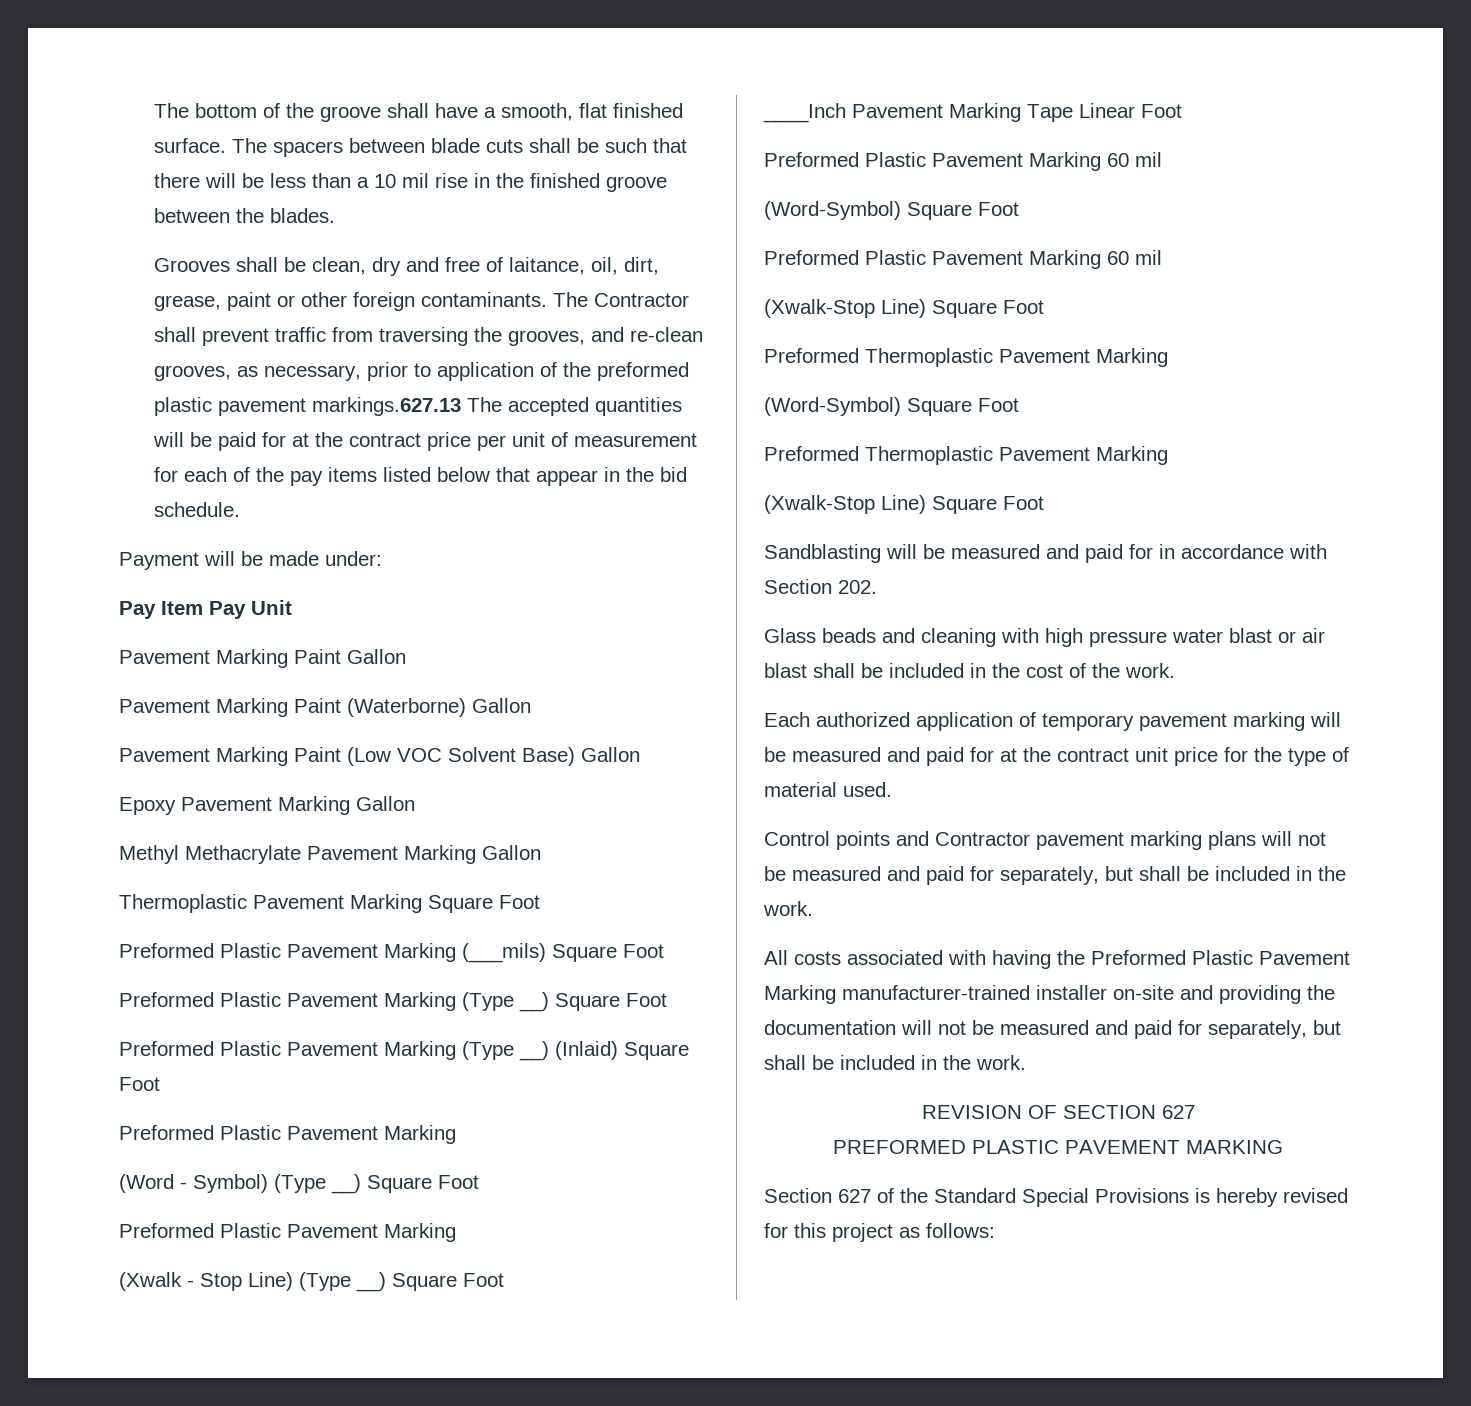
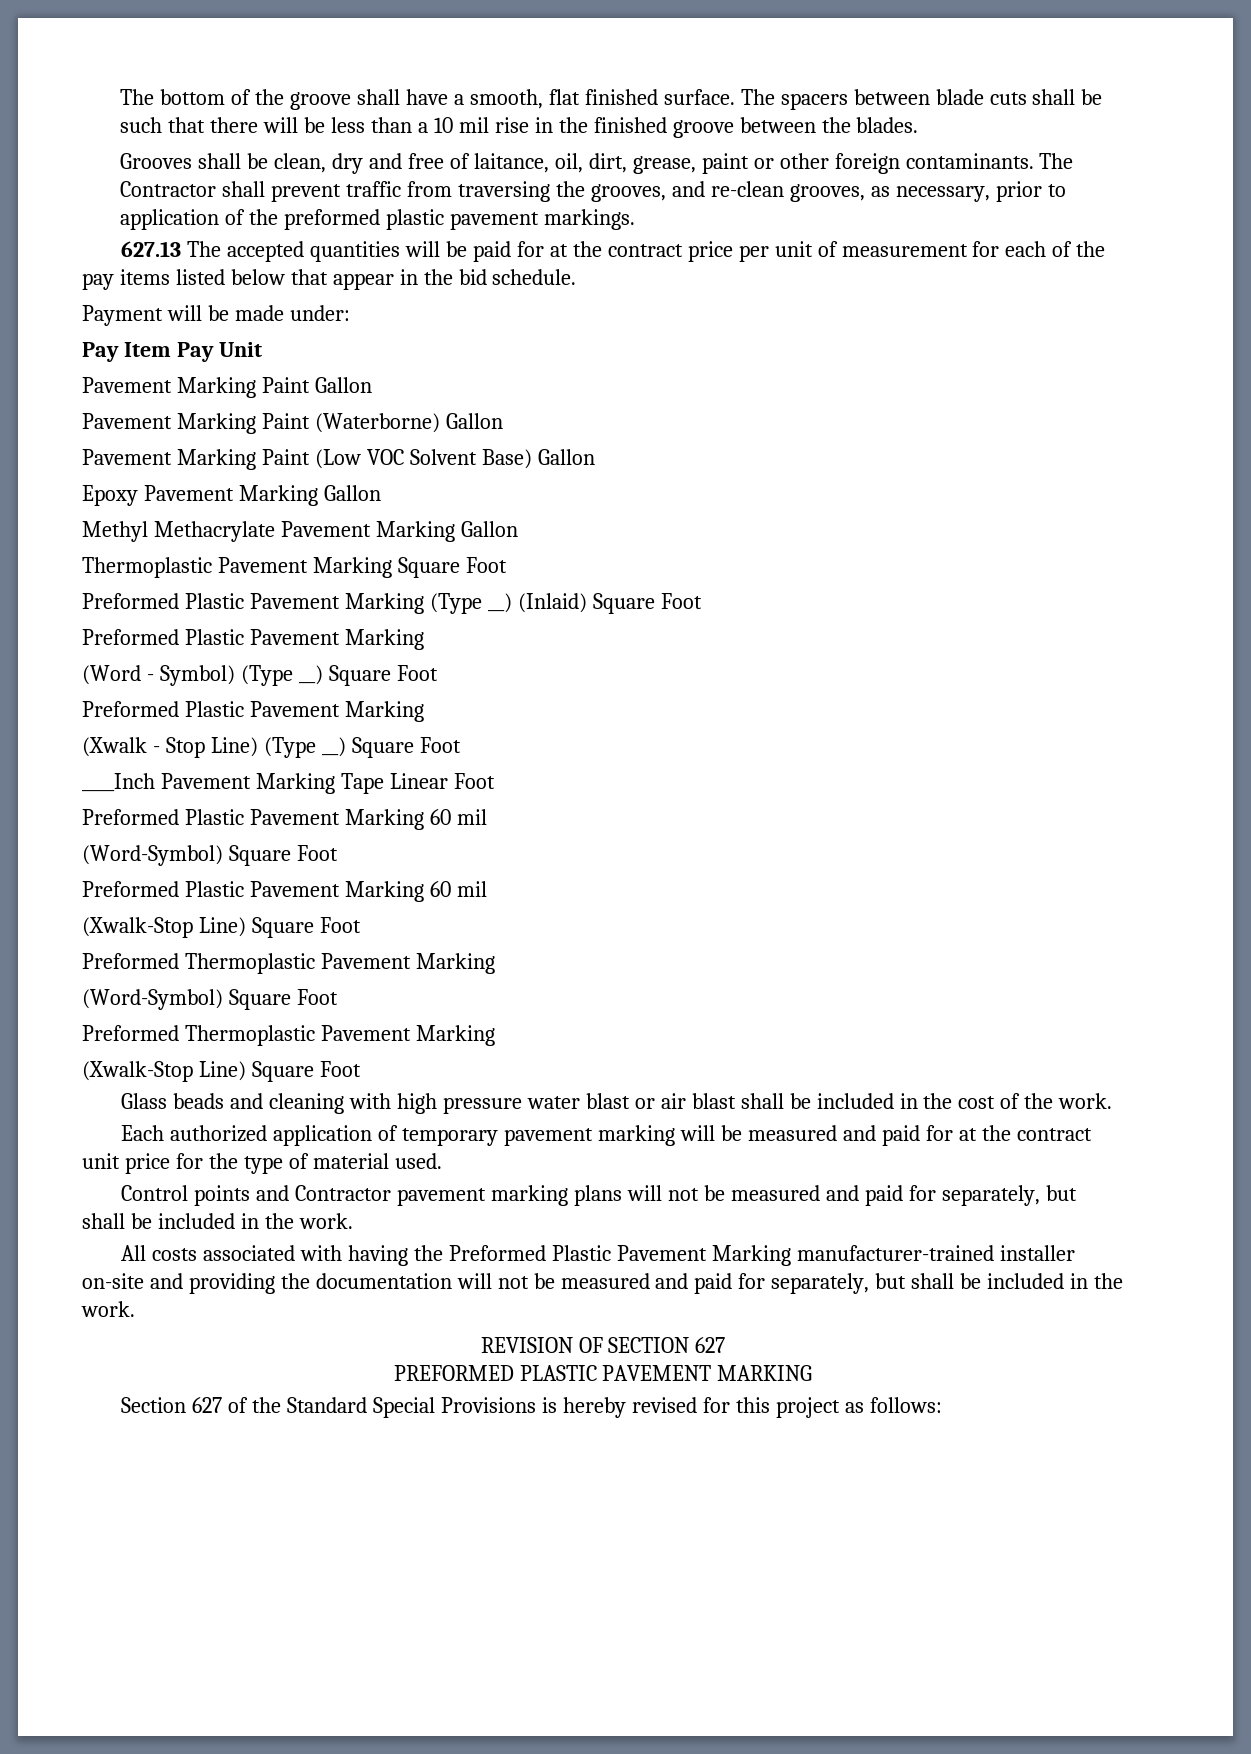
[312,397,462,416] markings.627.13 -> [544,209,636,230] [121,241,182,257] markings. // 627.13
[119,943,664,963] [119,992,667,1012] // Preformed Plastic Pavement Marking (___mils) Square Foot // Preformed Plastic Pavement Marking (Type __) Square Foot -> (507, 565) none
[764,544,1327,563] [764,579,877,594] // Sandblasting will be measured and paid for in accordance with Section 202. -> (361, 1069) none

